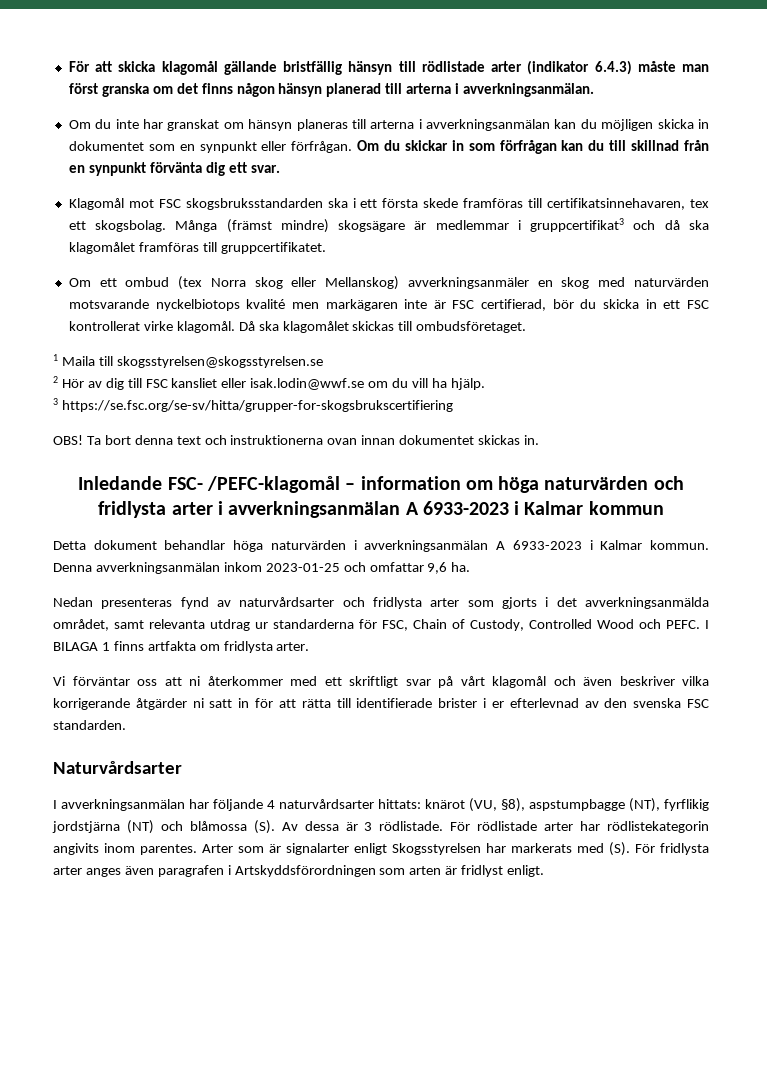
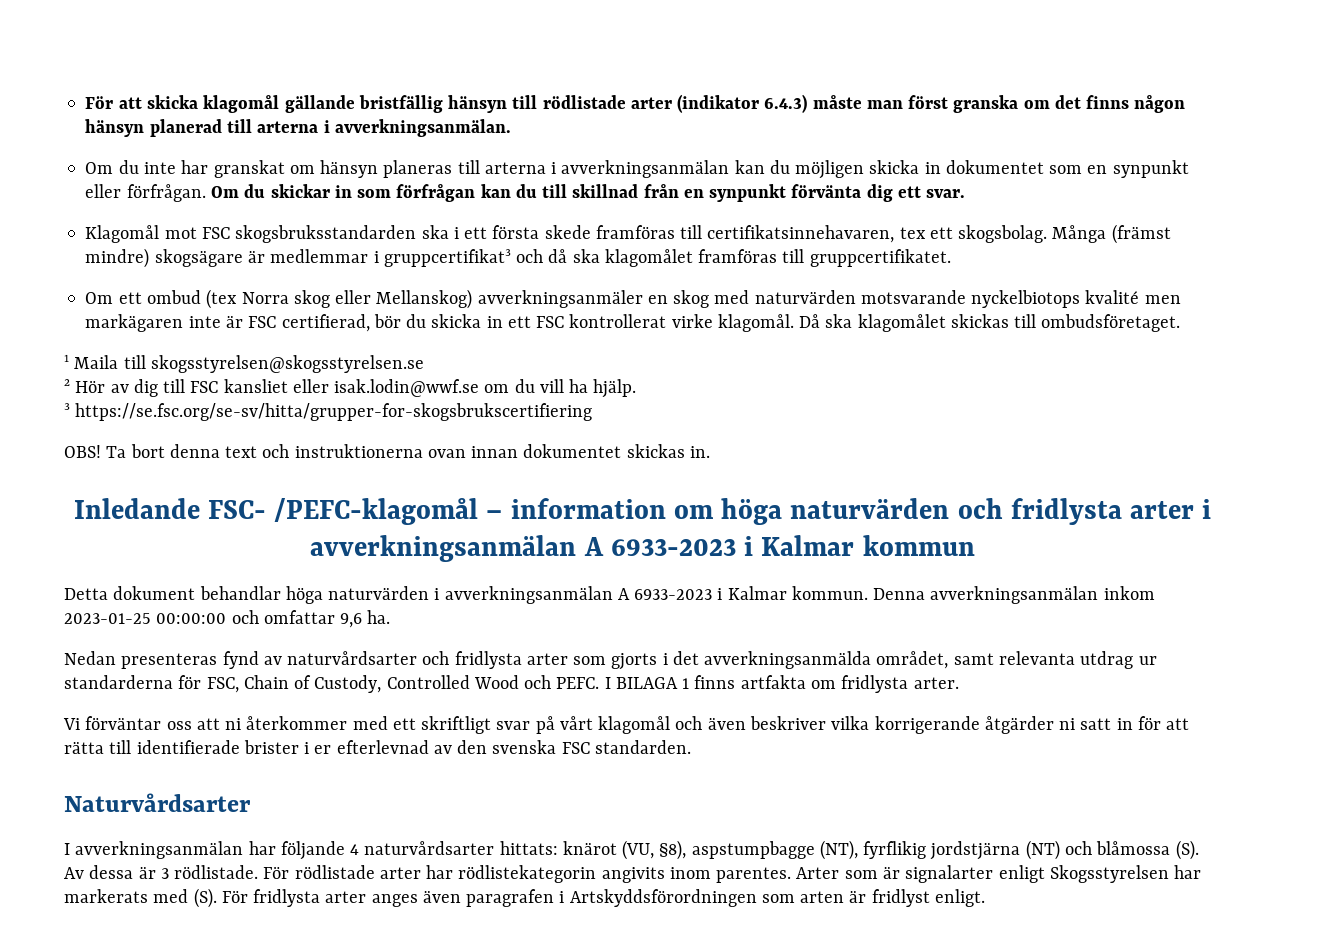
(340, 567) none -> [156,613,227,624] 00:00:00

